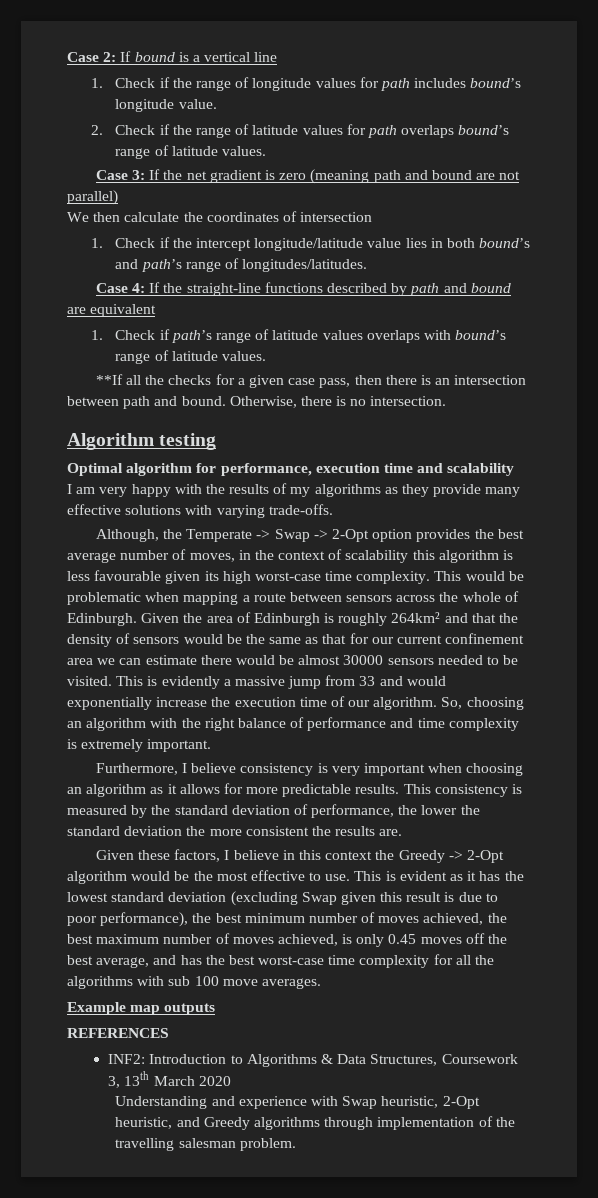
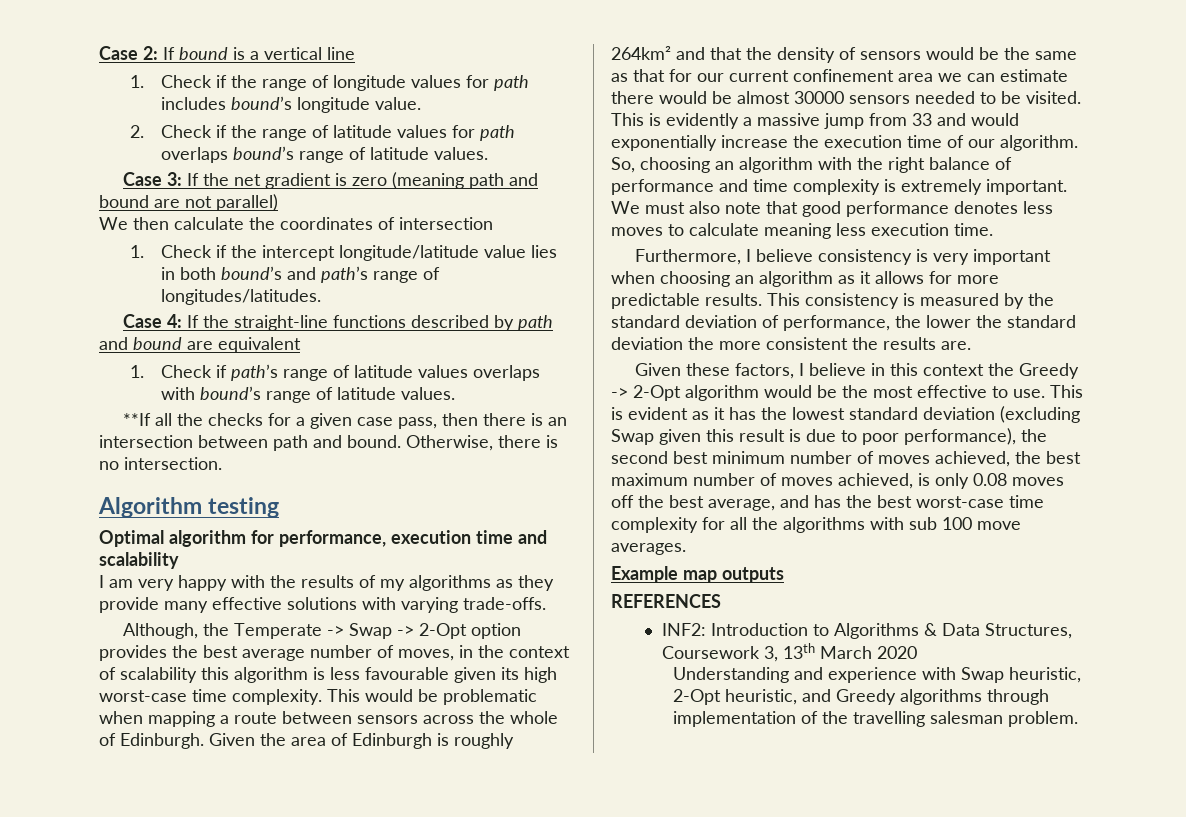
(212, 745) none -> [611,201,1053,217] [611,223,993,239] We must also note that good performance denotes less moves to calculate meaning less execution time.
(212, 918) none -> [611,451,668,464] second
[388,934,417,944] 0.45 -> [973,473,1007,486] 0.08

